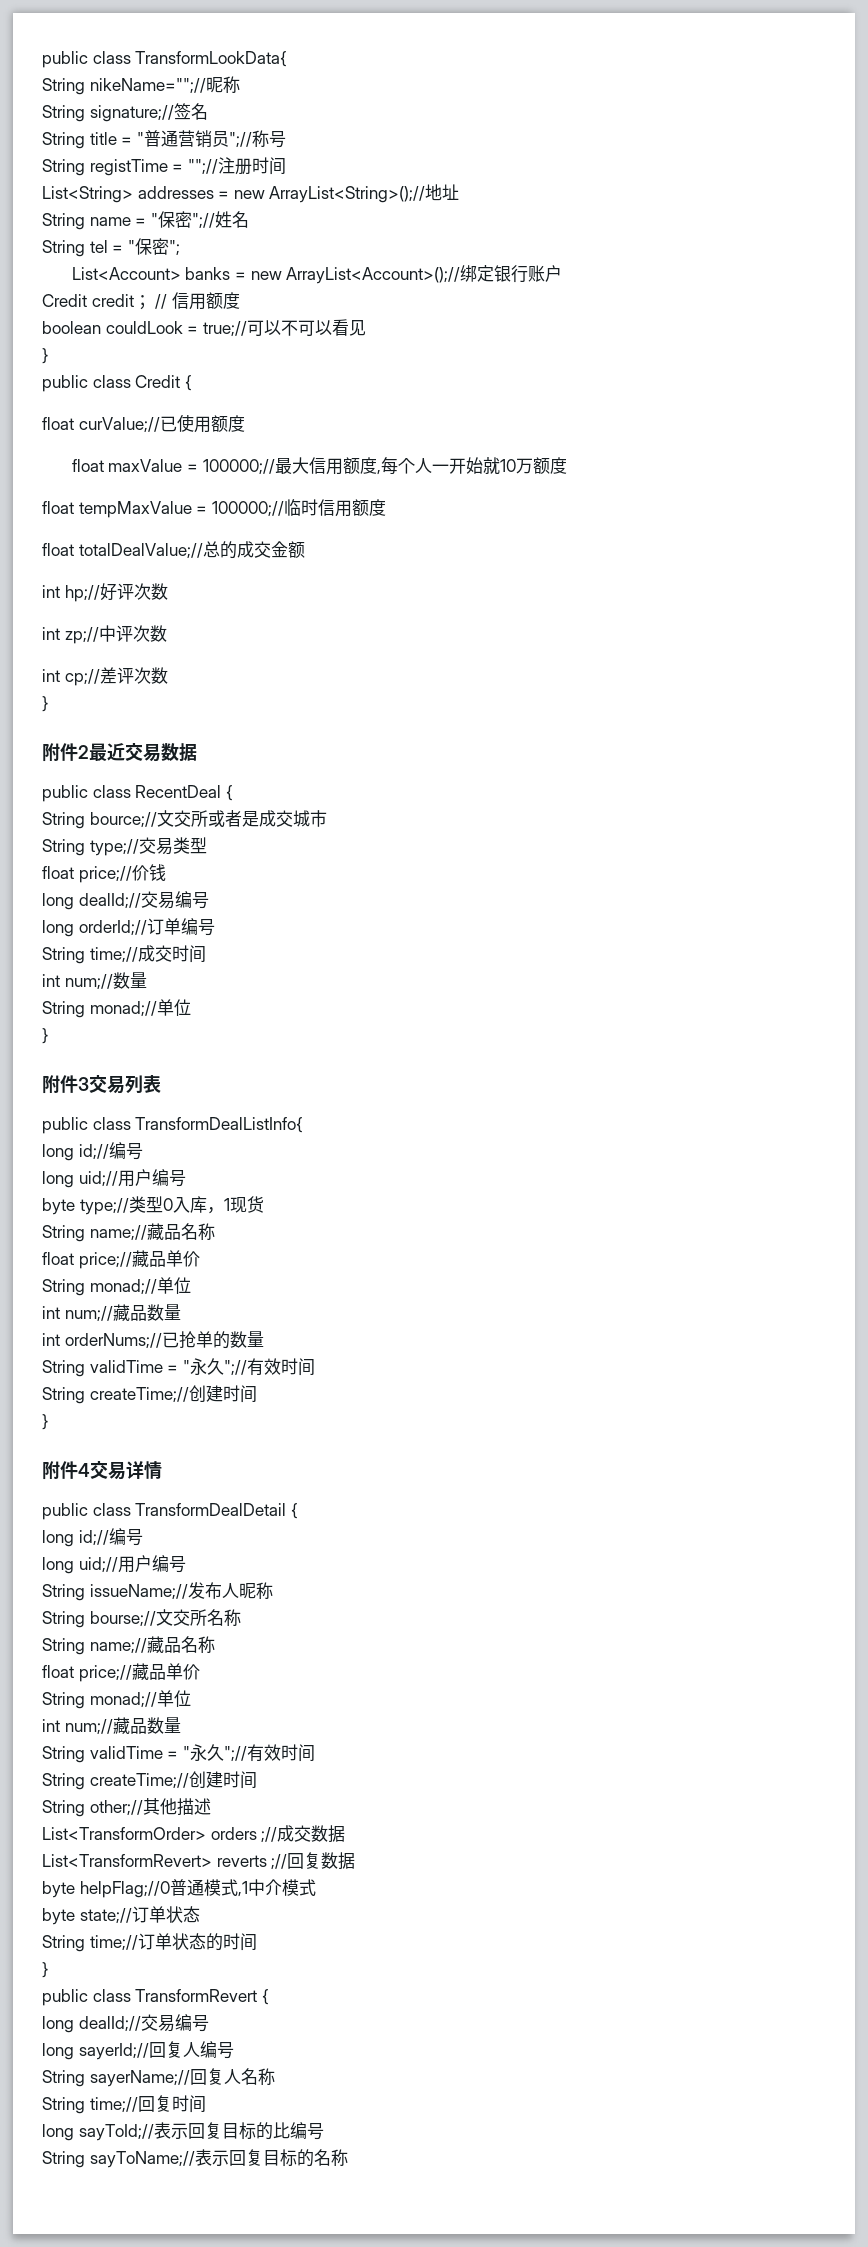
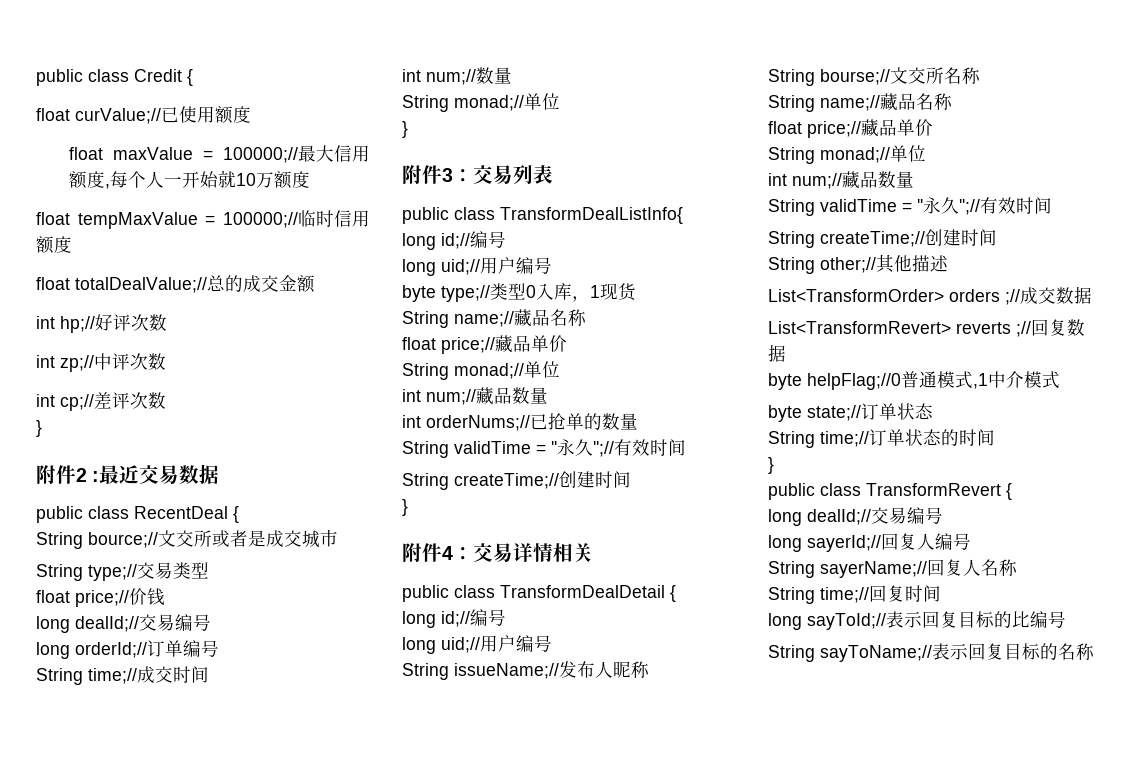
[42,51,288,68] [42,76,240,95] [42,103,208,122] [42,130,286,149] [42,157,286,176] [42,184,460,203] [42,211,249,230] [42,238,180,257] [71,265,563,284] [42,292,240,310] [42,319,366,336] [42,348,49,364] [42,375,131,392] public class TransformLookData{ // String nikeName="";//昵称 // String signature;//签名 // String title = "普通营销员";//称号 // String registTime = "";//注册时间 // List<String> addresses = new ArrayList<String>();//地址 // String name = "保密";//姓名 // String tel = "保密"; // List<Account> banks = new ArrayList<Account>();//绑定银行账户 // Credit credit； // 信用额度 // boolean couldLook = true;//可以不可以看见 // } // public class -> [36,69,129,86] public class
(89, 752) none -> [92,471,100,482] :
(89, 1084) none -> [453,169,473,182] ：
[182,1358,247,1375] "永久";// -> [551,439,614,457] ''永久'';//
(90, 1470) none -> [453,547,473,560] ：
(162, 1470) none -> [553,543,593,562] 相关
[182,1744,247,1761] "永久";// -> [917,197,980,215] ''永久'';//

